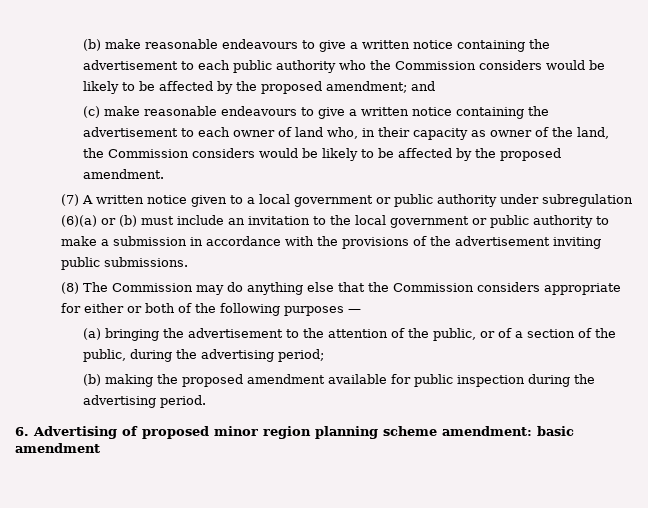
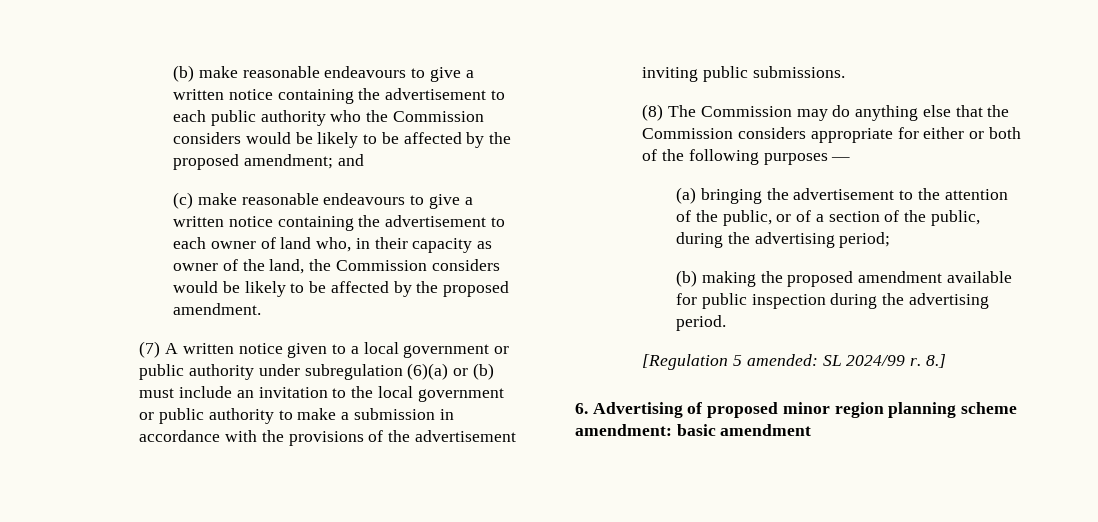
(207, 401) none -> [642,354,946,370] // [Regulation 5 amended: SL 2024/99 r. 8.]

